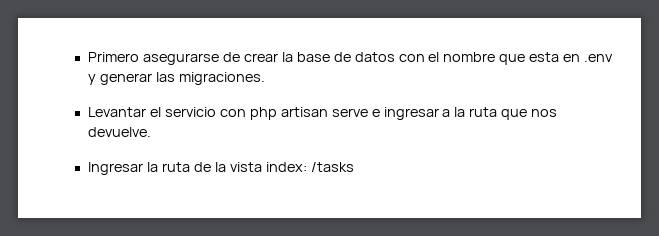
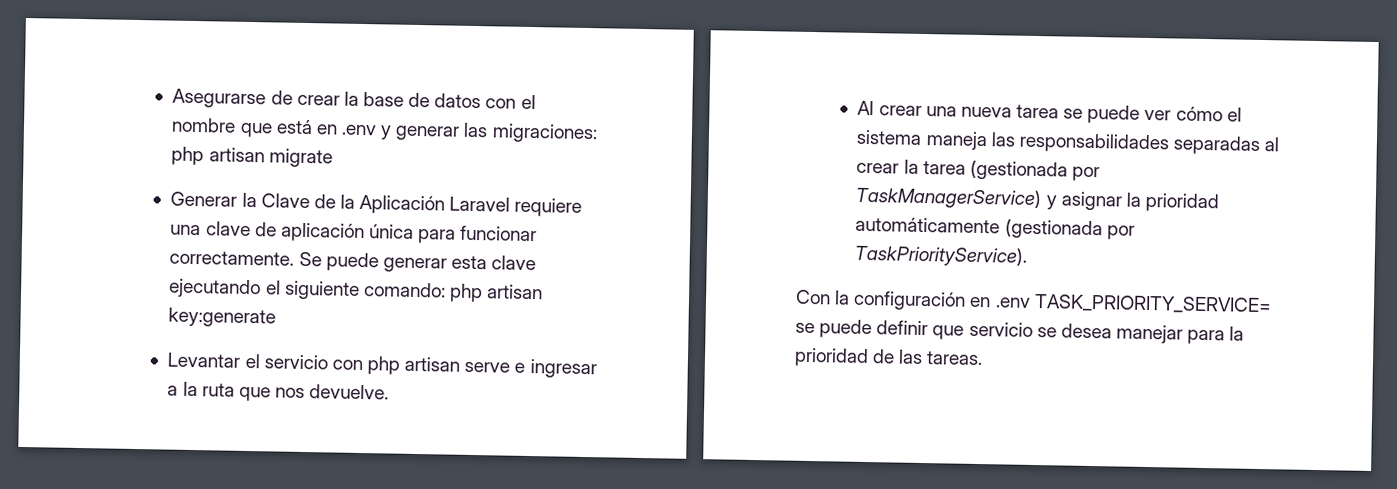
[88,52,220,65] Primero asegurarse -> [172,88,267,109] Asegurarse
[529,52,560,62] esta -> [275,119,313,135] está
[178,72,265,85] migraciones. -> [491,123,598,144] [171,146,333,168] [170,191,583,217] [170,221,538,244] [169,250,537,273] [168,278,544,303] [168,307,277,328] migraciones: php artisan migrate // Generar la Clave de la Aplicación Laravel requiere una clave de aplicación única para funcionar correctamente. Se puede generar esta clave ejecutando el siguiente comando: php artisan key:generate
[88,162,354,175] Ingresar la ruta de la vista index: /tasks -> [857,100,1242,124] [856,129,1280,155] [856,159,1101,182] [855,186,1220,213] [855,216,1135,240] [854,244,1028,267] [795,289,1272,315] [795,319,1245,345] [794,347,984,368] Al crear una nueva tarea se puede ver cómo el sistema maneja las responsabilidades separadas al crear la tarea (gestionada por TaskManagerService) y asignar la prioridad automáticamente (gestionada por TaskPriorityService). // Con la configuración en .env TASK_PRIORITY_SERVICE= se puede definir que servicio se desea manejar para la prioridad de las tareas.

